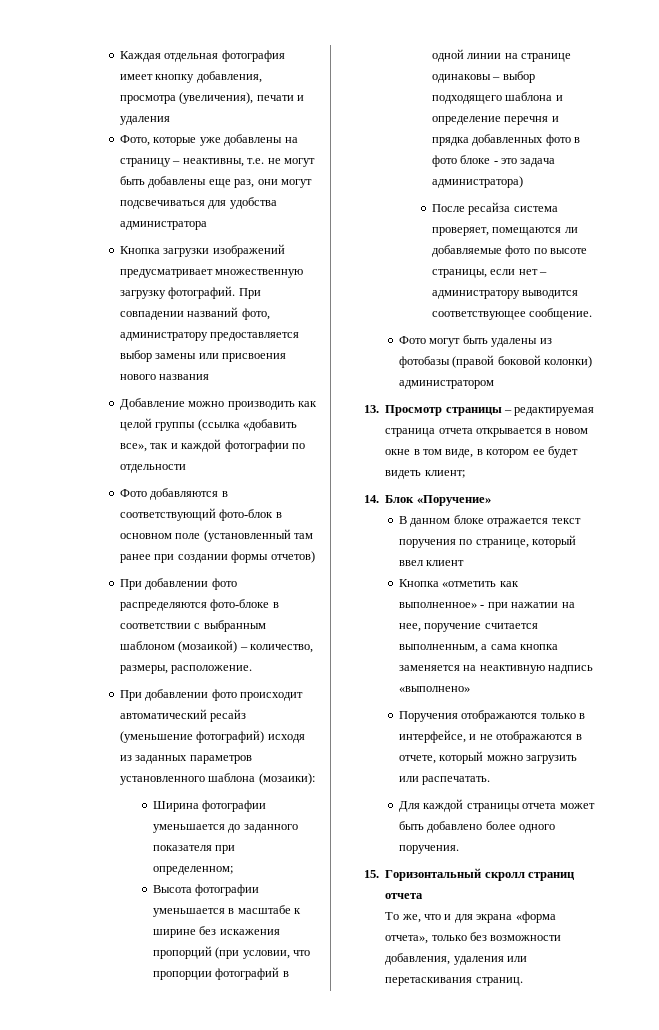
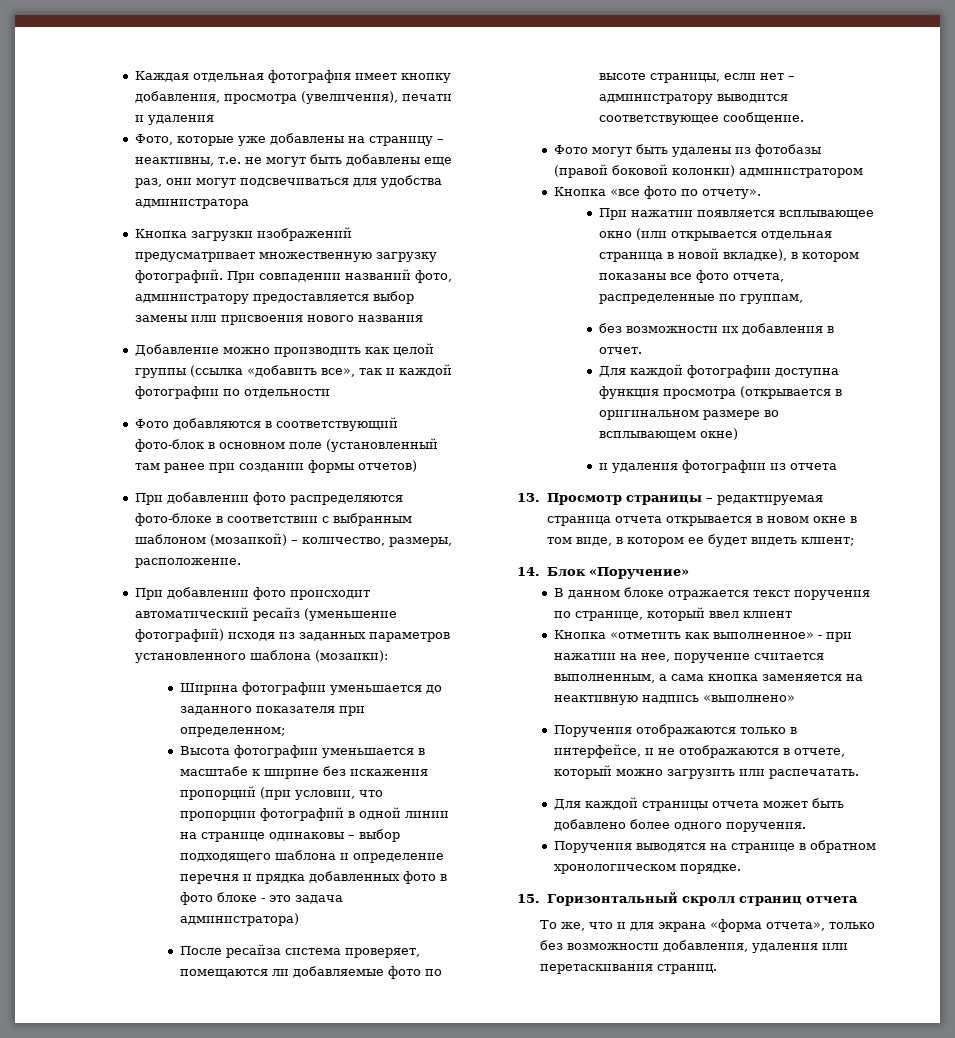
(495, 384) none -> [554,186,762,199] [599,208,875,220] [599,228,833,241] [599,248,860,262] [599,270,785,283] [599,294,804,304] [599,323,835,335] [599,347,643,354] [599,364,840,378] [599,386,843,399] [599,410,780,420] [599,428,739,440] [599,460,838,473] // Кнопка «все фото по отчету». // При нажатии появляется всплывающее окно (или открывается отдельная страница в новой вкладке), в котором показаны все фото отчета, распределенные по группам, // без возможности их добавления в отчет. // Для каждой фотографии доступна функция просмотра (открывается в оригинальном размере во всплывающем окне) // и удаления фотографии из отчета
(460, 849) none -> [554,840,877,853] [554,864,742,874] // Поручения выводятся на странице в обратном хронологическом порядке.

